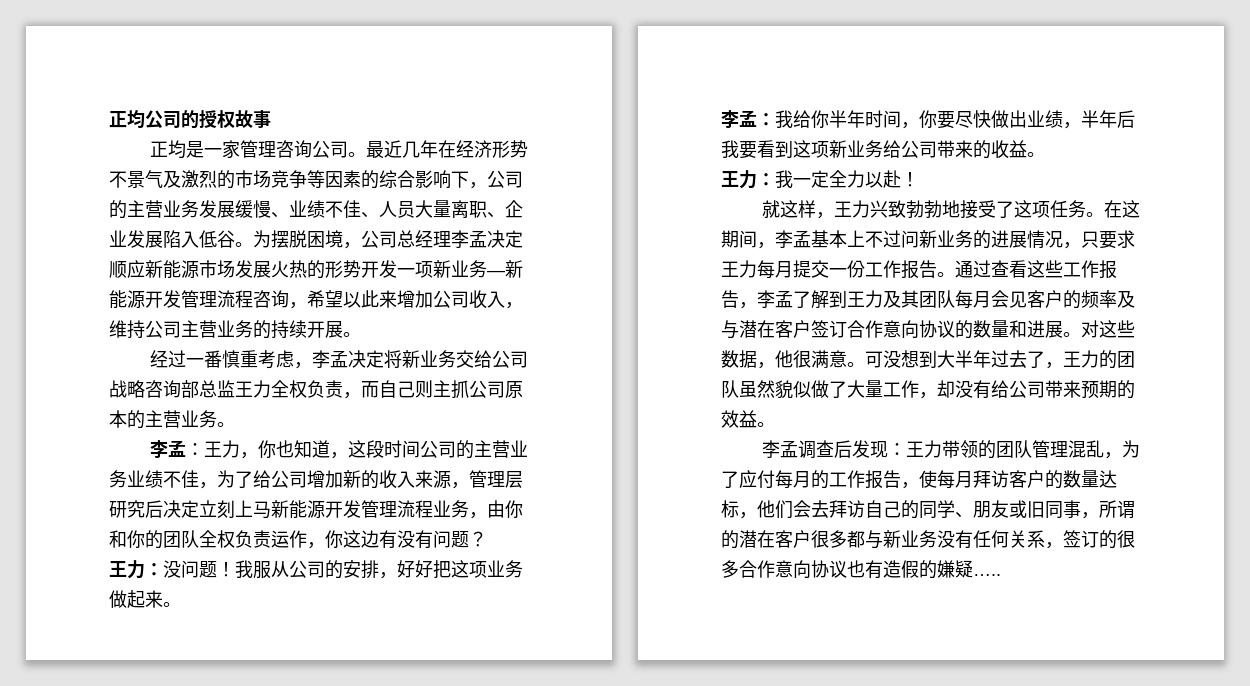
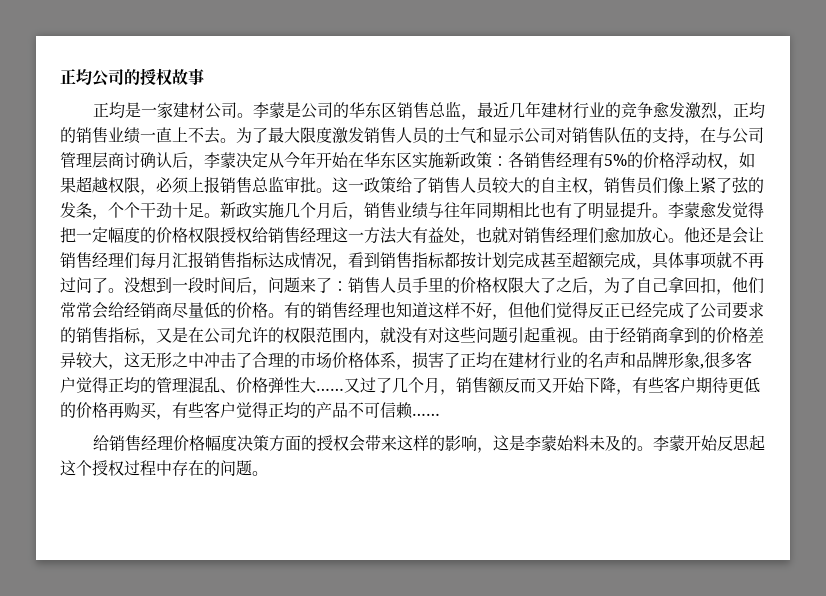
[240,140,529,158] [109,170,523,189] [109,200,523,219] [109,230,523,249] [109,260,523,279] [109,290,523,309] [109,320,361,339] [150,350,529,369] [109,380,523,399] [109,410,235,429] [150,440,529,459] [109,470,523,489] [109,500,523,519] [109,530,487,549] [109,560,523,579] [109,590,181,608] [721,110,1135,129] [721,140,1045,159] [721,170,919,189] [762,200,1141,219] [721,230,1135,249] [721,260,1117,279] [721,290,1135,309] [721,320,1135,339] [721,350,1135,369] [721,380,1135,399] [721,410,775,428] [762,440,1141,459] [721,470,1117,489] [721,500,1135,519] [721,530,1135,549] [721,560,1001,579] 管理咨询公司。最近几年在经济形势不景气及激烈的市场竞争等因素的综合影响下，公司的主营业务发展缓慢、业绩不佳、人员大量离职、企业发展陷入低谷。为摆脱困境，公司总经理李孟决定顺应新能源市场发展火热的形势开发一项新业务—新能源开发管理流程咨询，希望以此来增加公司收入，维持公司主营业务的持续开展。 // 经过一番慎重考虑，李孟决定将新业务交给公司战略咨询部总监王力全权负责，而自己则主抓公司原本的主营业务。 // 李孟：王力，你也知道，这段时间公司的主营业务业绩不佳，为了给公司增加新的收入来源，管理层研究后决定立刻上马新能源开发管理流程业务，由你和你的团队全权负责运作，你这边有没有问题？ // 王力：没问题！我服从公司的安排，好好把这项业务做起来。 // 李孟：我给你半年时间，你要尽快做出业绩，半年后我要看到这项新业务给公司带来的收益。 // 王力：我一定全力以赴！ // 就这样，王力兴致勃勃地接受了这项任务。在这期间，李孟基本上不过问新业务的进展情况，只要求王力每月提交一份工作报告。通过查看这些工作报告，李孟了解到王力及其团队每月会见客户的频率及与潜在客户签订合作意向协议的数量和进展。对这些数据，他很满意。可没想到大半年过去了，王力的团队虽然貌似做了大量工作，却没有给公司带来预期的效益。 // 李孟调查后发现：王力带领的团队管理混乱，为了应付每月的工作报告，使每月拜访客户的数量达标，他们会去拜访自己的同学、朋友或旧同事，所谓的潜在客户很多都与新业务没有任何关系，签订的很多合作意向协议也有造假的嫌疑….. -> [173,101,766,120] [60,127,764,145] [60,151,755,170] [60,176,764,195] [60,201,764,220] [60,226,764,245] [60,251,764,270] [60,276,764,295] [60,301,764,320] [60,327,764,345] [60,351,752,370] [60,376,760,395] [60,401,440,420] [93,435,766,453] [60,460,268,476] 建材公司。李蒙是公司的华东区销售总监，最近几年建材行业的竞争愈发激烈，正均的销售业绩一直上不去。为了最大限度激发销售人员的士气和显示公司对销售队伍的支持，在与公司管理层商讨确认后，李蒙决定从今年开始在华东区实施新政策：各销售经理有5%的价格浮动权，如果超越权限，必须上报销售总监审批。这一政策给了销售人员较大的自主权，销售员们像上紧了弦的发条，个个干劲十足。新政实施几个月后，销售业绩与往年同期相比也有了明显提升。李蒙愈发觉得把一定幅度的价格权限授权给销售经理这一方法大有益处，也就对销售经理们愈加放心。他还是会让销售经理们每月汇报销售指标达成情况，看到销售指标都按计划完成甚至超额完成，具体事项就不再过问了。没想到一段时间后，问题来了：销售人员手里的价格权限大了之后，为了自己拿回扣，他们常常会给经销商尽量低的价格。有的销售经理也知道这样不好，但他们觉得反正已经完成了公司要求的销售指标，又是在公司允许的权限范围内，就没有对这些问题引起重视。由于经销商拿到的价格差异较大，这无形之中冲击了合理的市场价格体系，损害了正均在建材行业的名声和品牌形象,很多客户觉得正均的管理混乱、价格弹性大……又过了几个月，销售额反而又开始下降，有些客户期待更低的价格再购买，有些客户觉得正均的产品不可信赖…… // 给销售经理价格幅度决策方面的授权会带来这样的影响，这是李蒙始料未及的。李蒙开始反思起这个授权过程中存在的问题。

